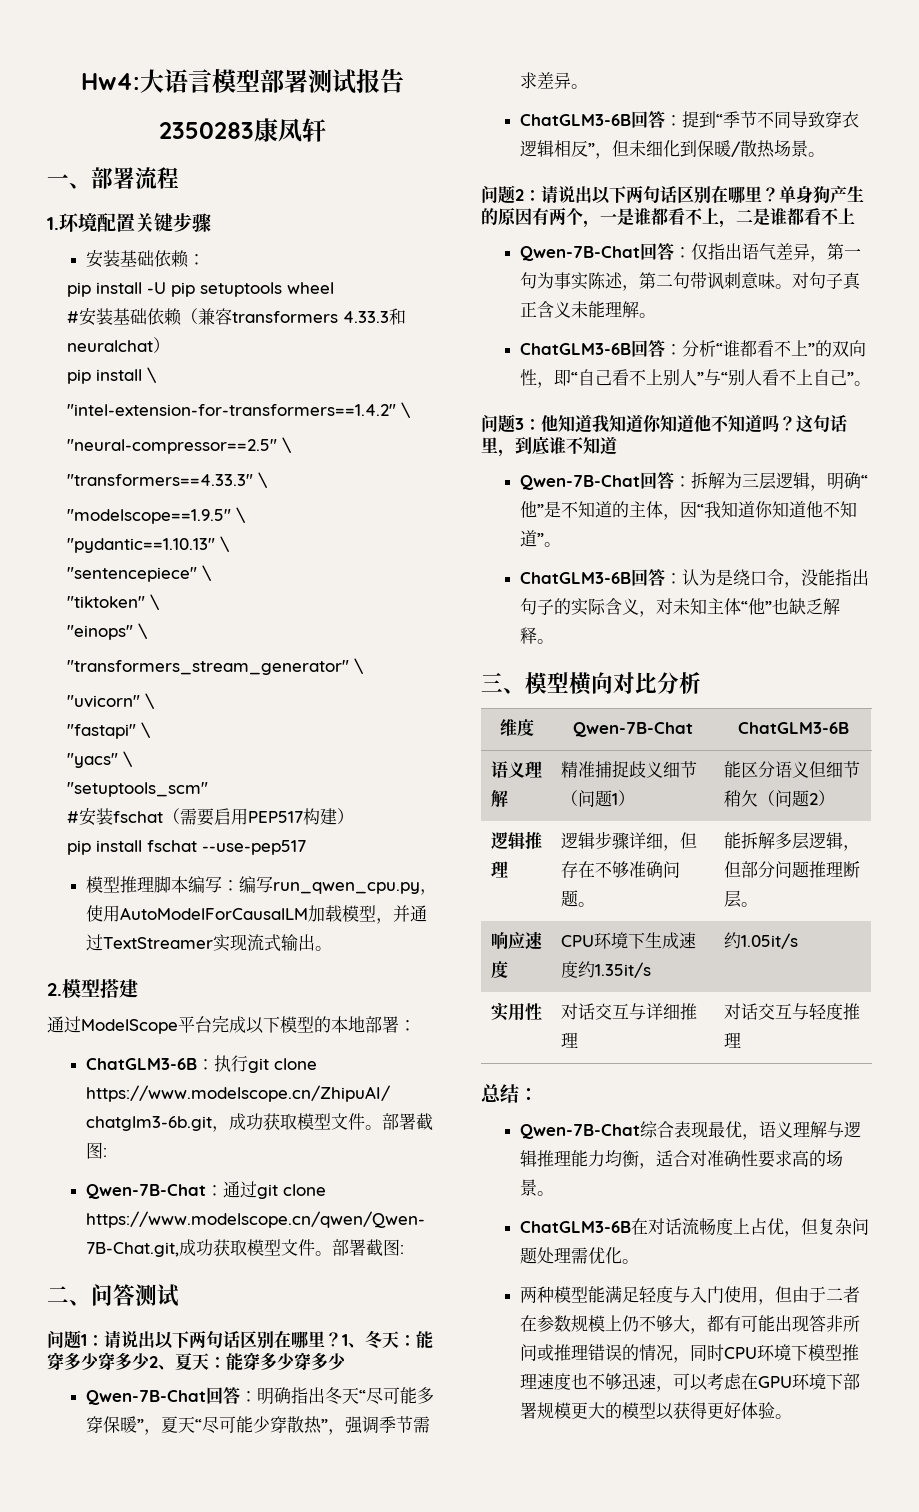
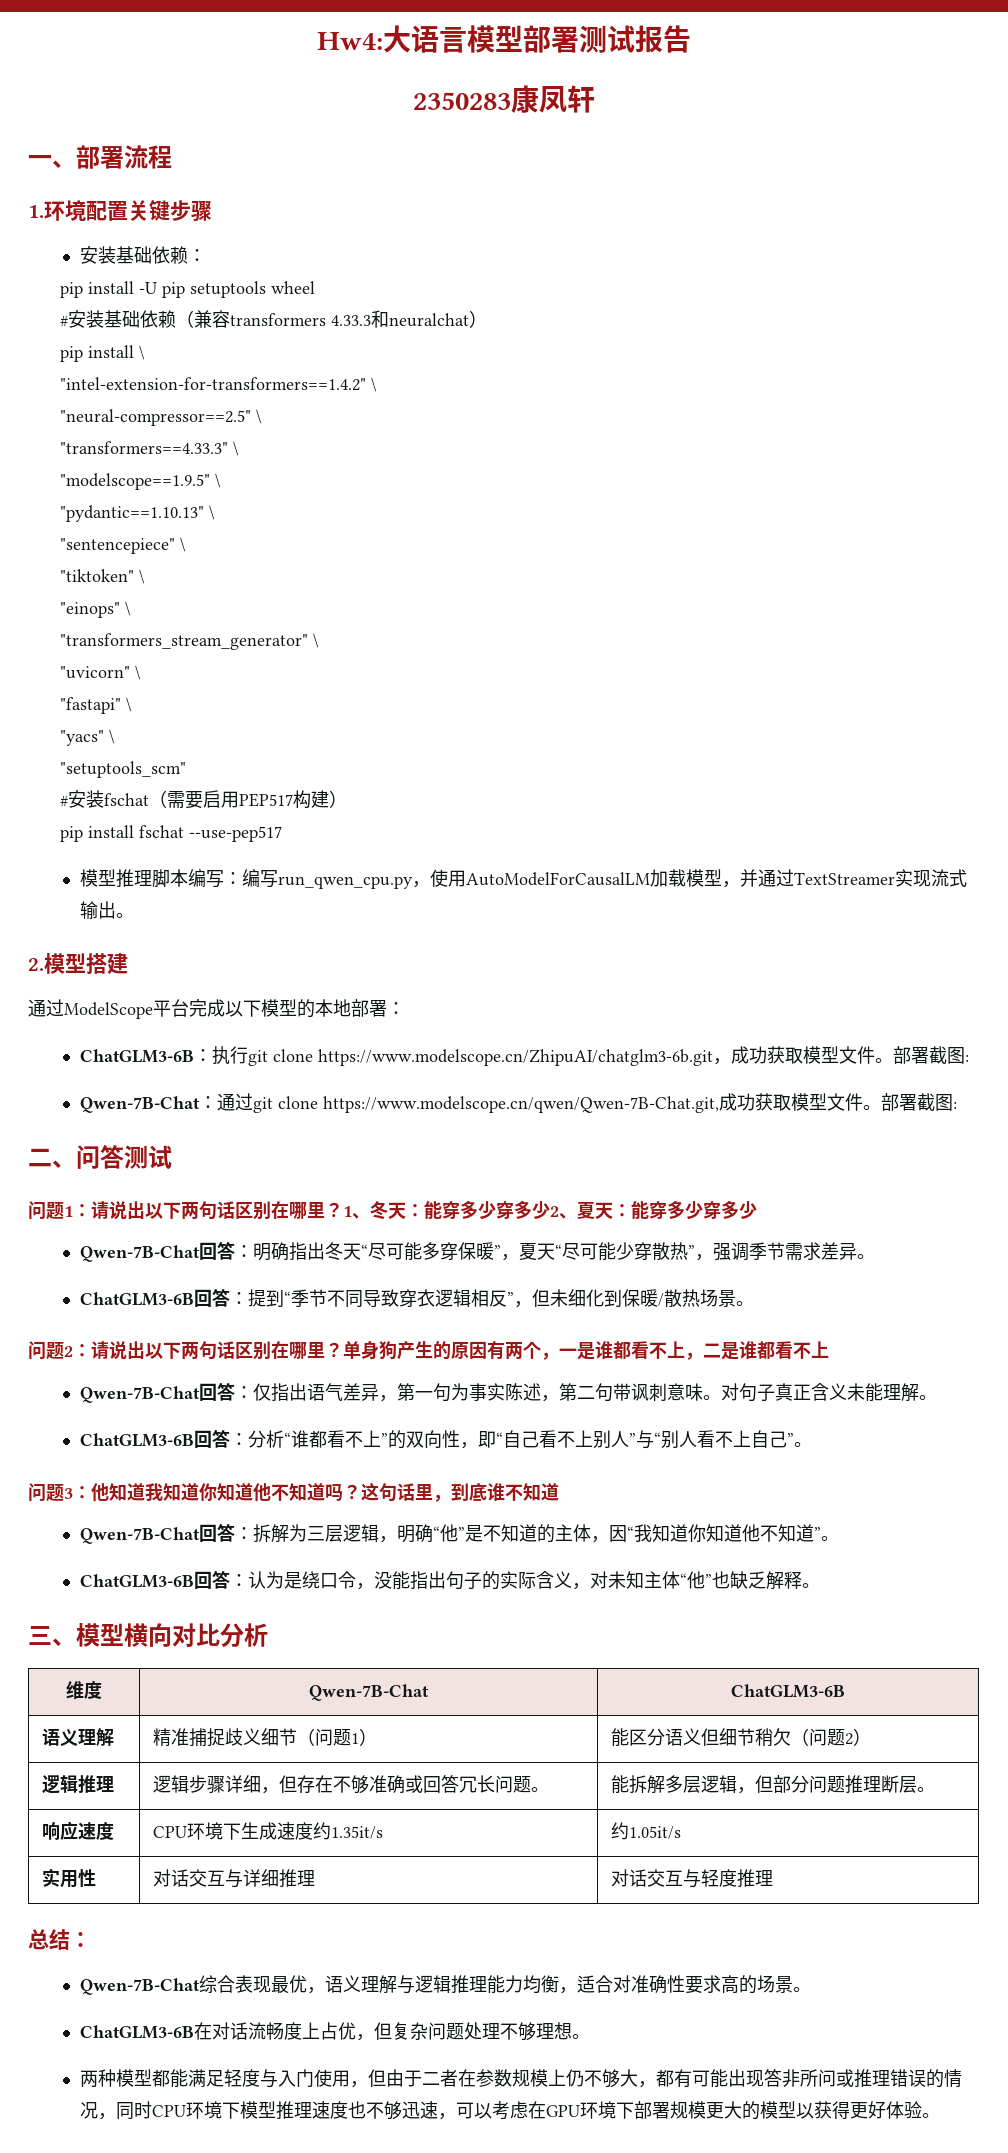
(663, 869) none -> [405,1775,496,1793] 或回答冗长
[570,1247,622,1264] 需优化 -> [499,2022,572,2041] 不够理想
(588, 1294) none -> [151,2069,170,2087] 都

